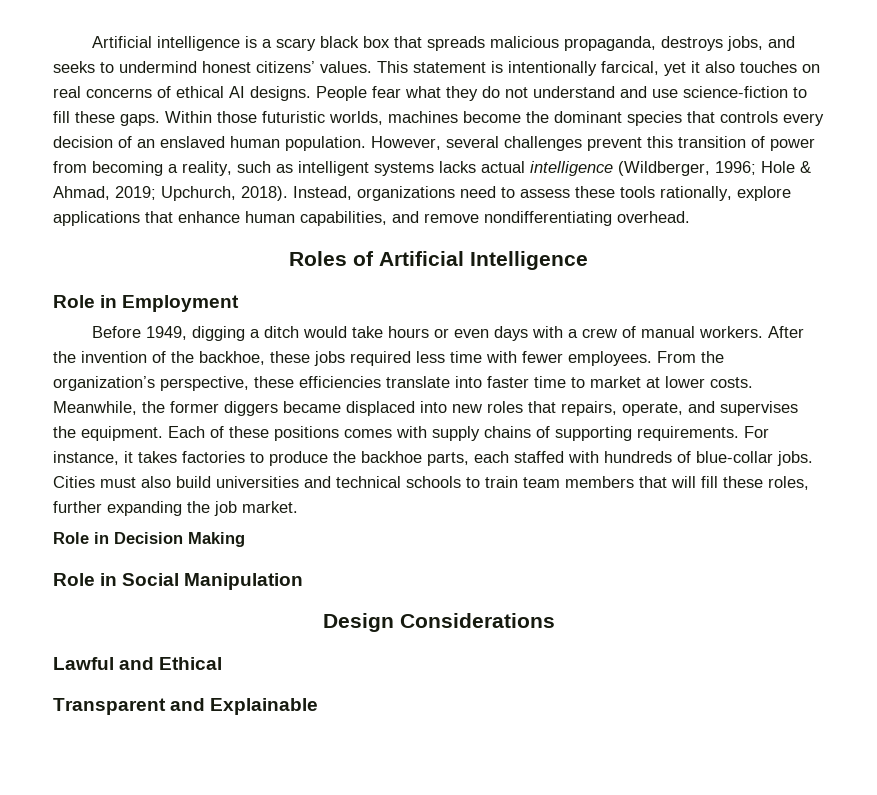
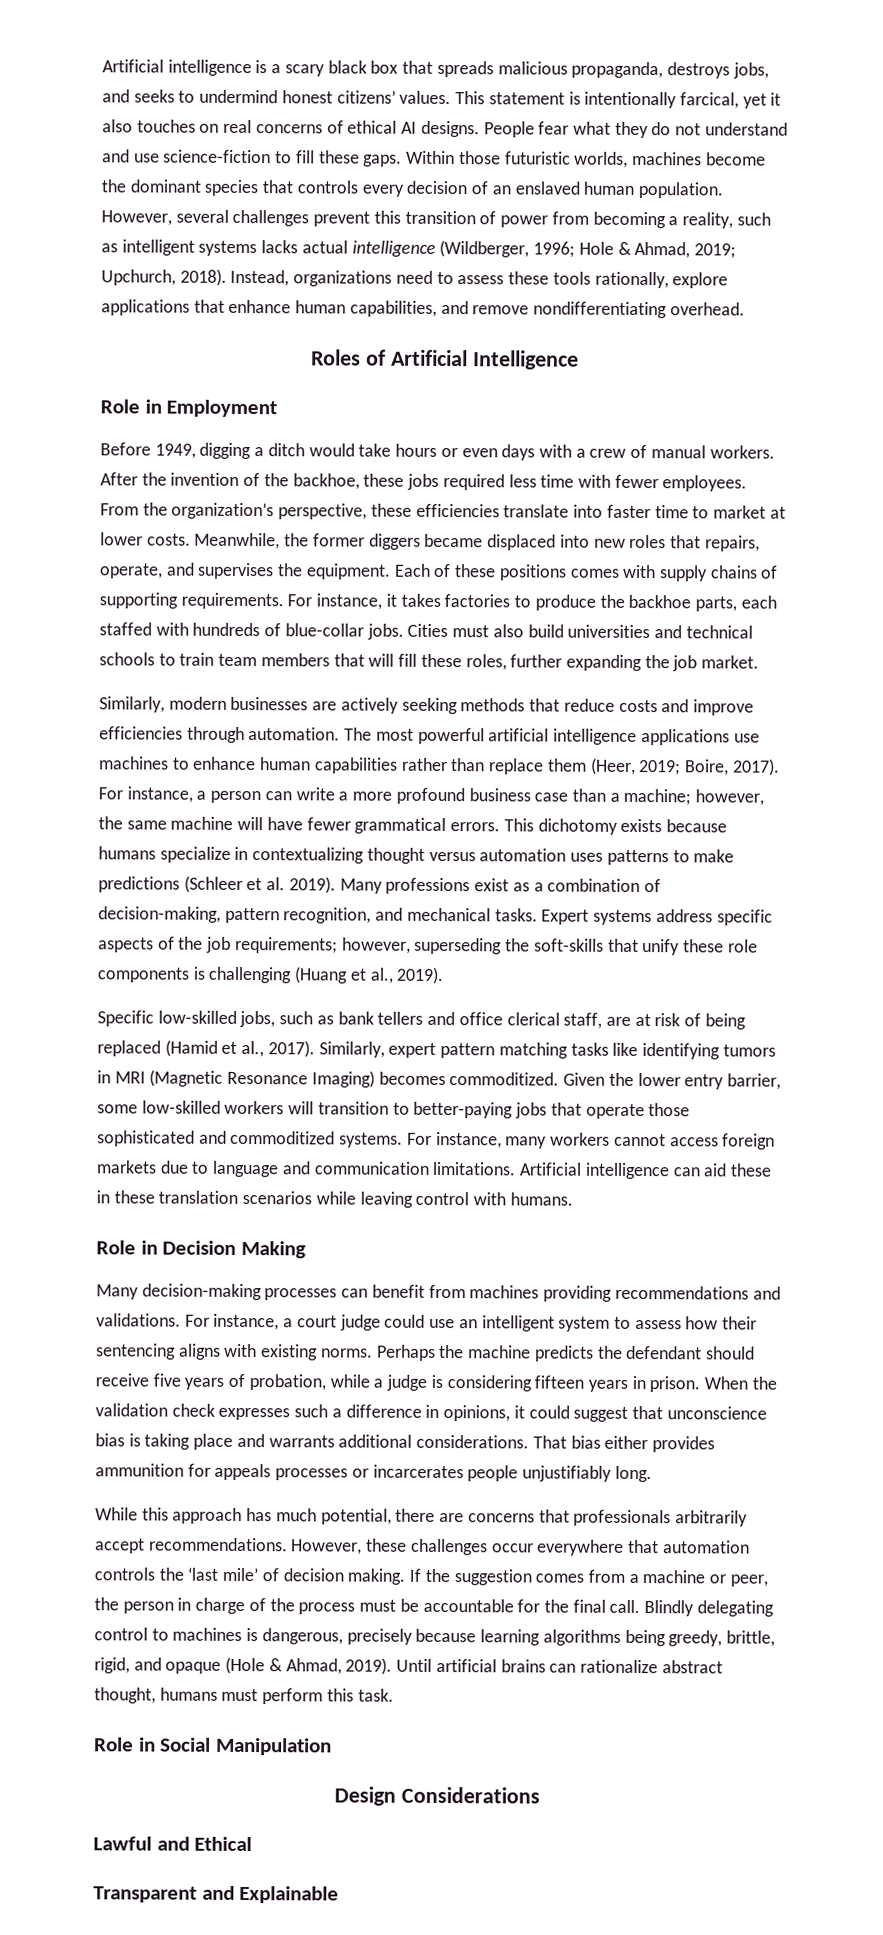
[53,532,245,547] Role in Decision Making -> [99,696,754,716] [99,726,760,746] [98,756,780,776] [98,786,765,806] [98,816,727,835] [98,846,735,866] [98,875,661,895] [98,906,773,926] [98,936,758,956] [97,966,445,985] [97,1010,746,1030] [97,1039,776,1060] [97,1069,781,1090] [97,1100,691,1120] [97,1130,776,1150] [96,1160,772,1180] [96,1190,573,1208] [96,1240,306,1259] [96,1283,781,1302] [96,1313,758,1332] [96,1343,755,1362] [95,1373,777,1393] [95,1403,767,1422] [95,1433,715,1453] [95,1463,652,1483] [95,1507,748,1527] [95,1537,750,1556] [94,1567,768,1587] [94,1597,774,1617] [94,1627,775,1647] [94,1656,723,1675] [94,1687,394,1705] Similarly, modern businesses are actively seeking methods that reduce costs and improve efficiencies through automation. The most powerful artificial intelligence applications use machines to enhance human capabilities rather than replace them (Heer, 2019; Boire, 2017). For instance, a person can write a more profound business case than a machine; however, the same machine will have fewer grammatical errors. This dichotomy exists because humans specialize in contextualizing thought versus automation uses patterns to make predictions (Schleer et al. 2019). Many professions exist as a combination of decision-making, pattern recognition, and mechanical tasks. Expert systems address specific aspects of the job requirements; however, superseding the soft-skills that unify these role components is challenging (Huang et al., 2019). // Specific low-skilled jobs, such as bank tellers and office clerical staff, are at risk of being replaced (Hamid et al., 2017). Similarly, expert pattern matching tasks like identifying tumors in MRI (Magnetic Resonance Imaging) becomes commoditized. Given the lower entry barrier, some low-skilled workers will transition to better-paying jobs that operate those sophisticated and commoditized systems. For instance, many workers cannot access foreign markets due to language and communication limitations. Artificial intelligence can aid these in these translation scenarios while leaving control with humans. // Role in Decision Making // Many decision-making processes can benefit from machines providing recommendations and validations. For instance, a court judge could use an intelligent system to assess how their sentencing aligns with existing norms. Perhaps the machine predicts the defendant should receive five years of probation, while a judge is considering fifteen years in prison. When the validation check expresses such a difference in opinions, it could suggest that unconscience bias is taking place and warrants additional considerations. That bias either provides ammunition for appeals processes or incarcerates people unjustifiably long. // While this approach has much potential, there are concerns that professionals arbitrarily accept recommendations. However, these challenges occur everywhere that automation controls the ‘last mile’ of decision making. If the suggestion comes from a machine or peer, the person in charge of the process must be accountable for the final call. Blindly delegating control to machines is dangerous, precisely because learning algorithms being greedy, brittle, rigid, and opaque (Hole & Ahmad, 2019). Until artificial brains can rationalize abstract thought, humans must perform this task.

